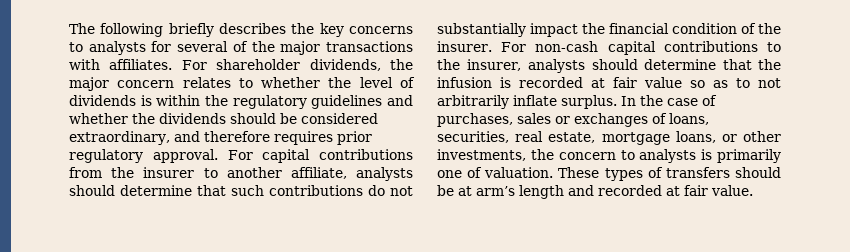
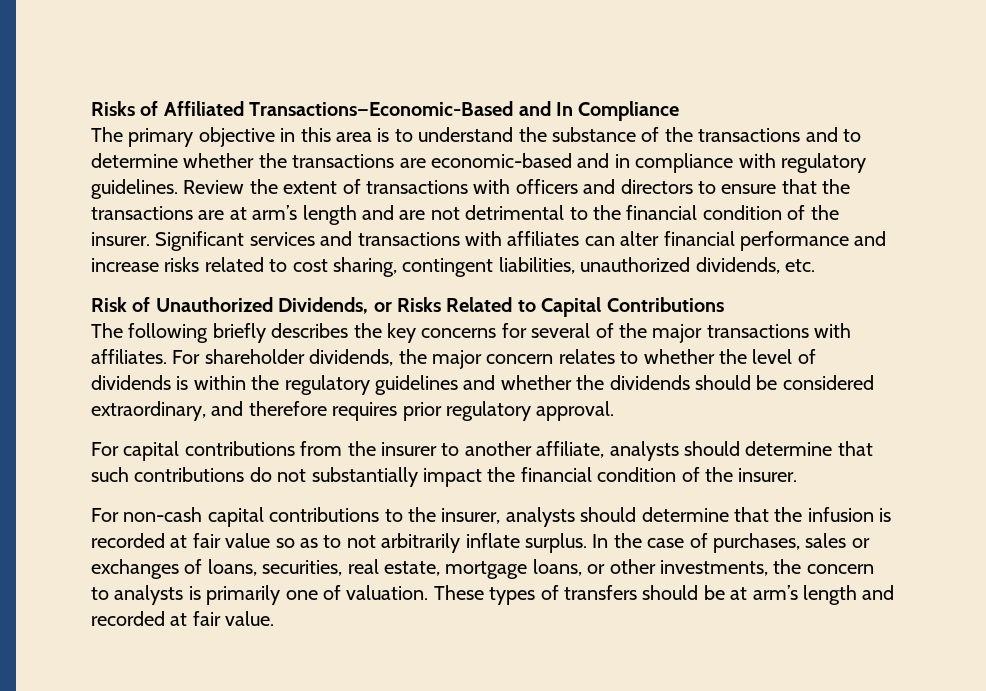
(69, 28) none -> [91,101,680,121] [91,127,861,147] [91,153,866,173] [91,179,851,199] [91,205,839,225] [91,231,887,251] [91,257,815,277] [91,297,724,317] Risks of Affiliated Transactions—Economic-Based and In Compliance // The primary objective in this area is to understand the substance of the transactions and to determine whether the transactions are economic-based and in compliance with regulatory guidelines. Review the extent of transactions with officers and directors to ensure that the transactions are at arm’s length and are not detrimental to the financial condition of the insurer. Significant services and transactions with affiliates can alter financial performance and increase risks related to cost sharing, contingent liabilities, unauthorized dividends, etc. // Risk of Unauthorized Dividends, or Risks Related to Capital Contributions //
[69,41,146,55] to analysts -> (497, 333) none
(218, 156) none -> (615, 411) //
(492, 46) none -> (798, 475) //

